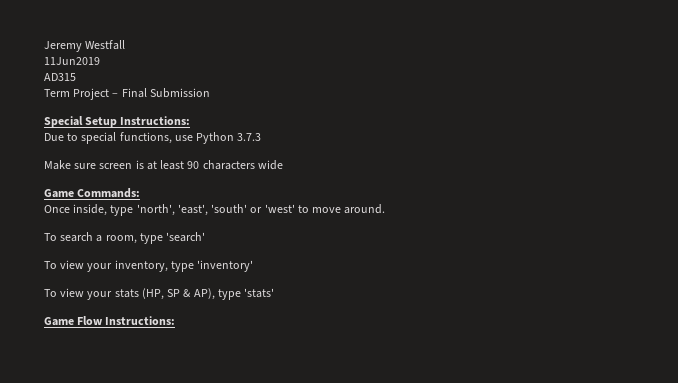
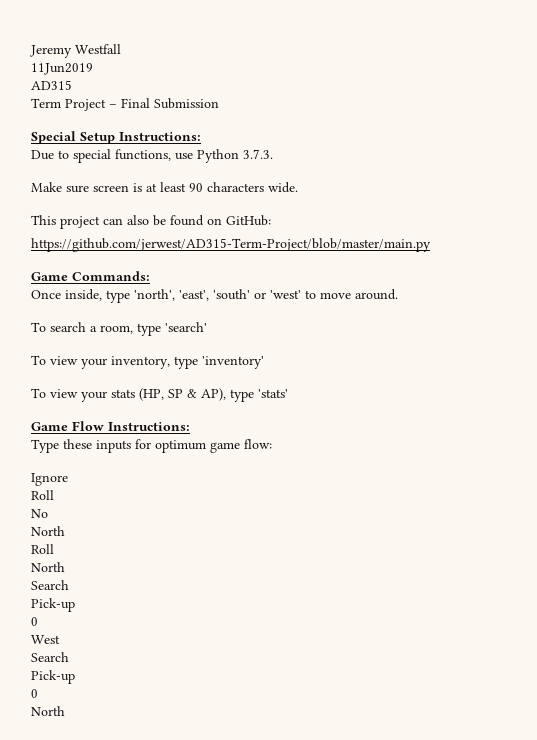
[237,133,262,141] 3.7.3 -> [243,149,273,159] 3.7.3.
[257,160,283,170] wide -> [268,182,298,193] [31,215,271,229] [31,238,431,252] wide. // This project can also be found on GitHub: // https://github.com/jerwest/AD315-Term-Project/blob/master/main.py
(176, 320) none -> [31,439,272,453] [31,473,68,486] [31,490,54,500] [31,509,48,518] [31,526,65,536] [31,544,54,554] [31,562,65,572] [31,580,69,590] [31,598,75,612] [31,617,38,626] [31,635,60,644] [31,652,69,662] [31,670,75,684] [31,689,38,698] [31,706,65,716] // Type these inputs for optimum game flow: // Ignore // Roll // No // North // Roll // North // Search // Pick-up // 0 // West // Search // Pick-up // 0 // North

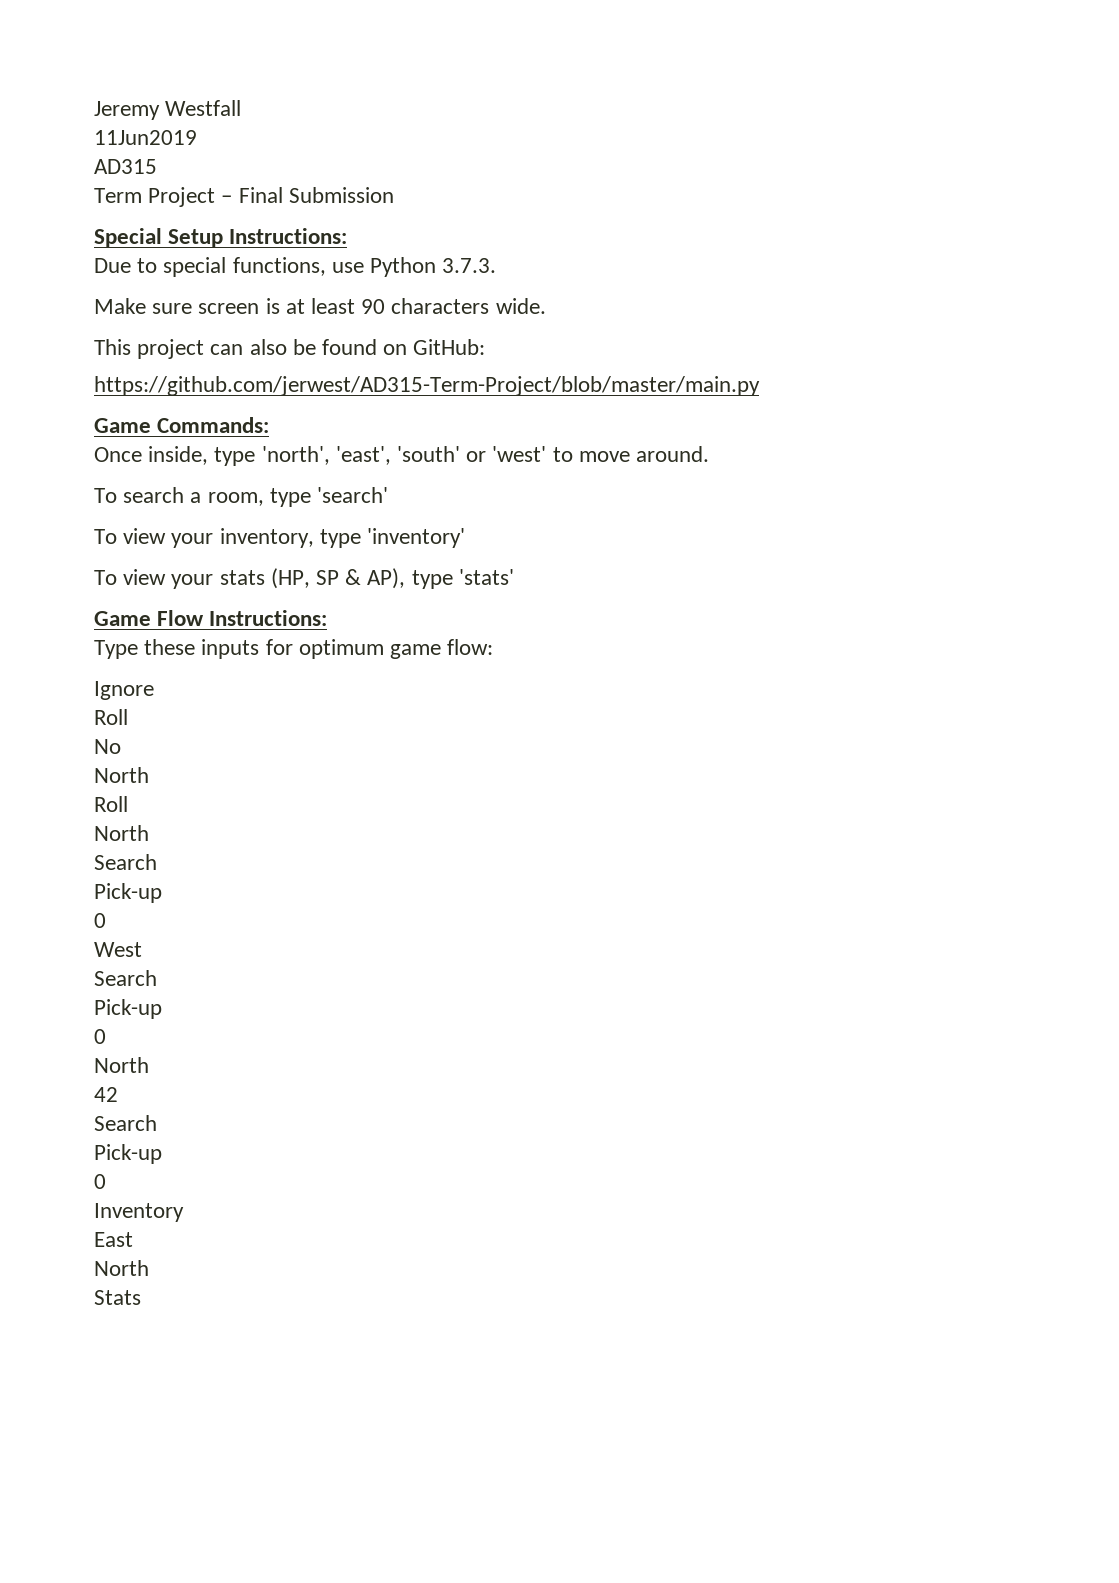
(65, 711) none -> [94,1087,118,1102] [94,1115,157,1131] [94,1144,162,1164] [94,1174,106,1189] [94,1203,184,1222] [94,1232,133,1247] [94,1260,149,1276] [94,1290,141,1305] // 42 // Search // Pick-up // 0 // Inventory // East // North // Stats

